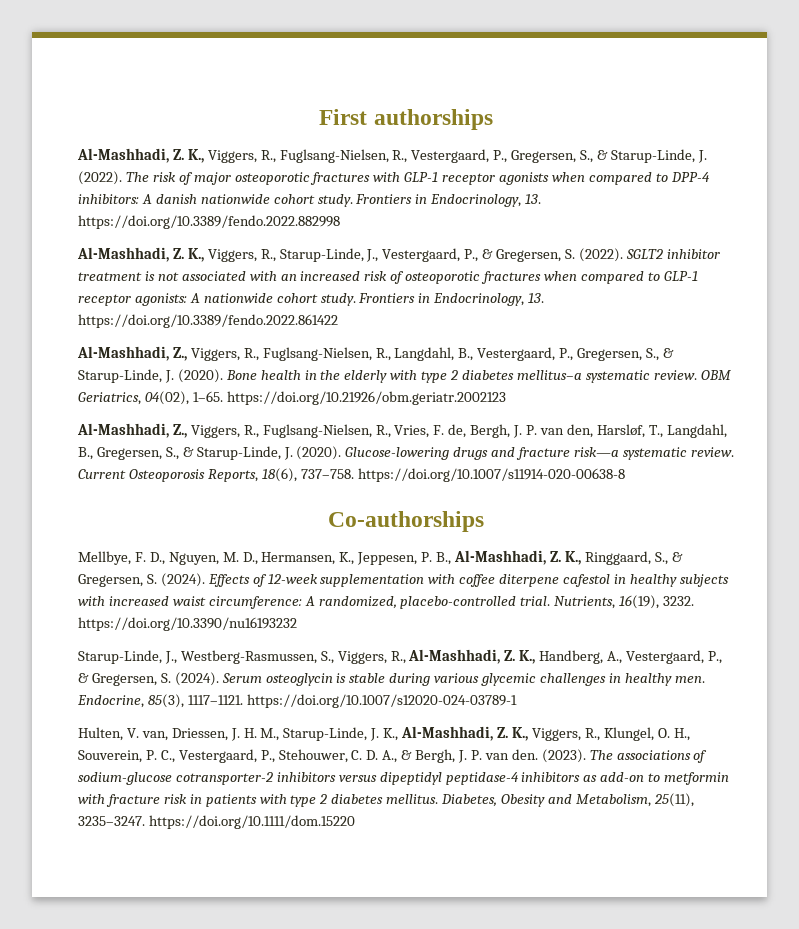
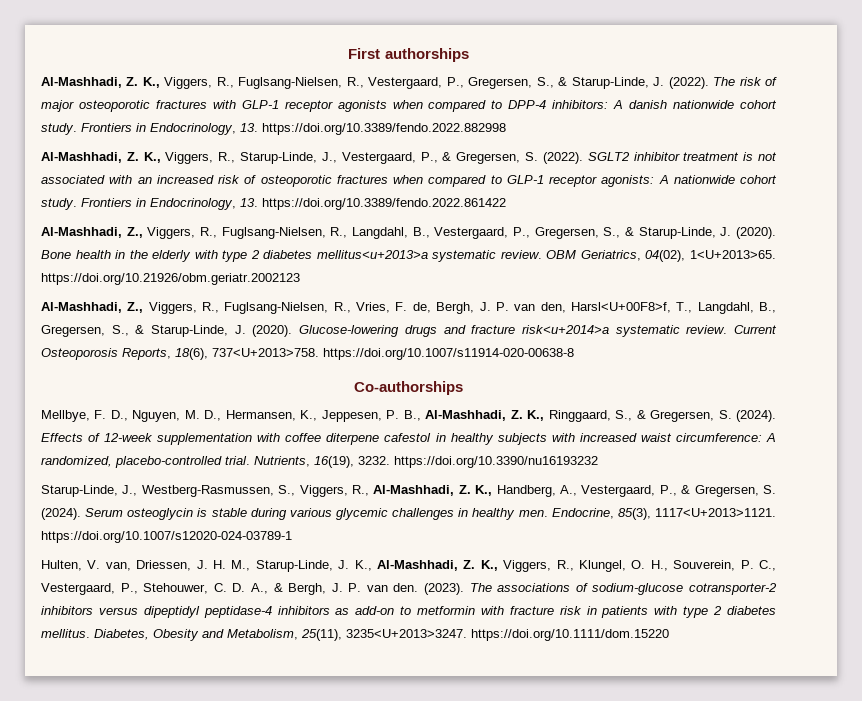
[516,370,582,380] mellitus–a -> [316,250,428,259] mellitus<u+2013>a
[192,391,223,402] 1–65. -> [690,250,776,259] 1<U+2013>65.
[596,424,645,438] Harsløf, -> [570,302,671,313] Harsl<U+00F8>f,
[574,447,620,457] risk—a -> [521,325,609,334] risk<u+2014>a
[300,469,354,479] 737–758. -> [212,348,319,357] 737<U+2013>758.
[187,695,243,705] 1117–1121. -> [655,508,776,517] 1117<U+2013>1121.
[78,816,145,826] 3235–3247. -> [346,629,467,638] 3235<U+2013>3247.

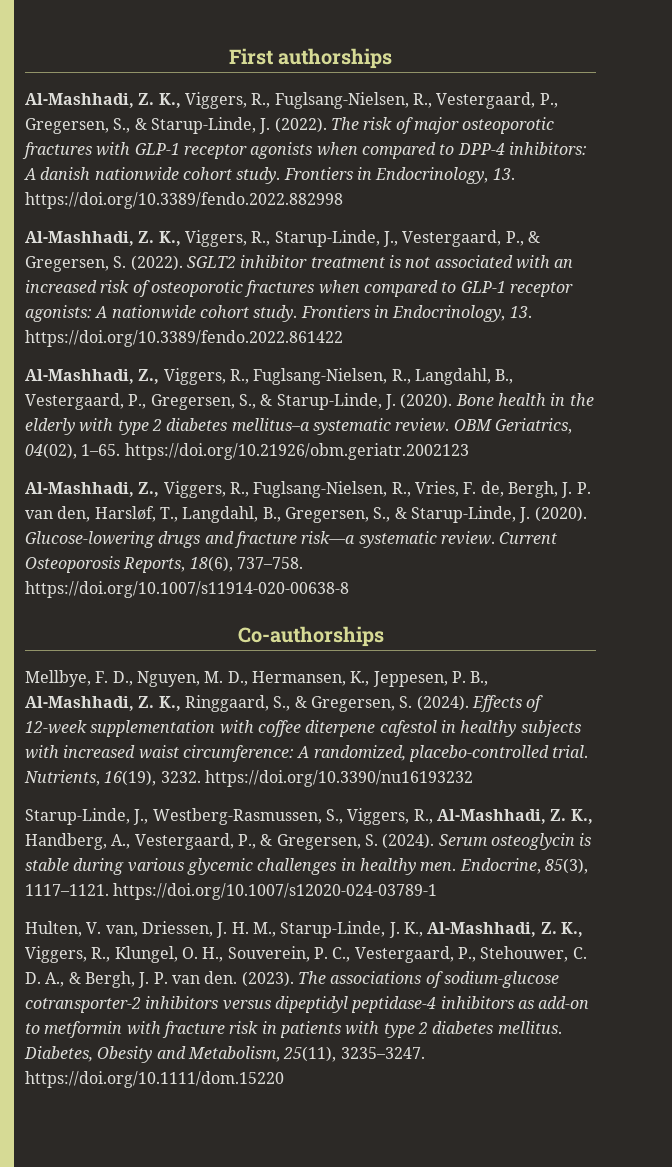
[316,250,428,259] mellitus<u+2013>a -> [231,418,310,431] mellitus–a
[690,250,776,259] 1<U+2013>65. -> [81,444,121,456] 1–65.
[570,302,671,313] Harsl<U+00F8>f, -> [94,506,156,522] Harsløf,
[521,325,609,334] risk<u+2014>a -> [301,531,356,544] risk—a
[212,348,319,357] 737<U+2013>758. -> [236,557,303,569] 737–758.
[655,508,776,517] 1117<U+2013>1121. -> [25,884,109,896] 1117–1121.
[346,629,467,638] 3235<U+2013>3247. -> [340,1047,425,1059] 3235–3247.

